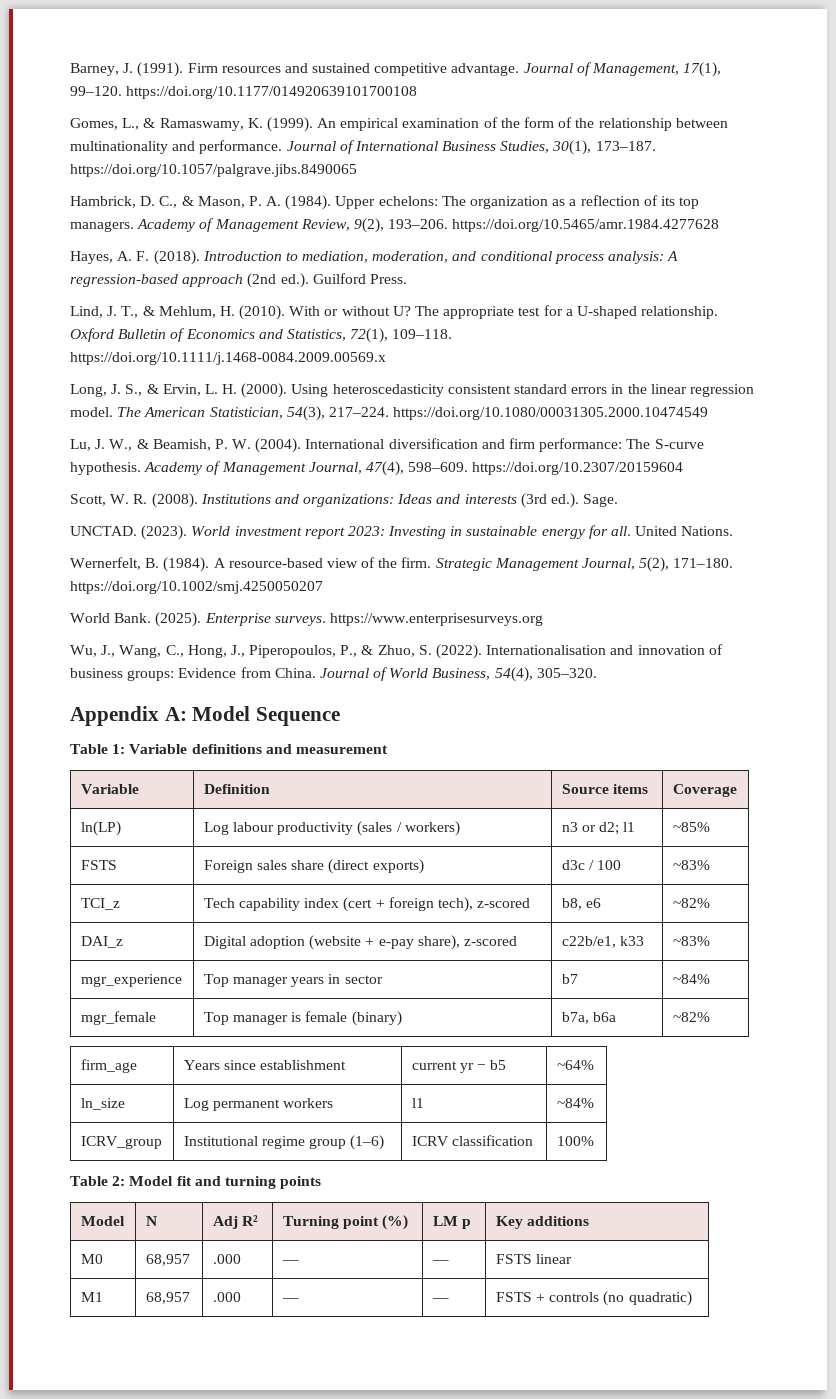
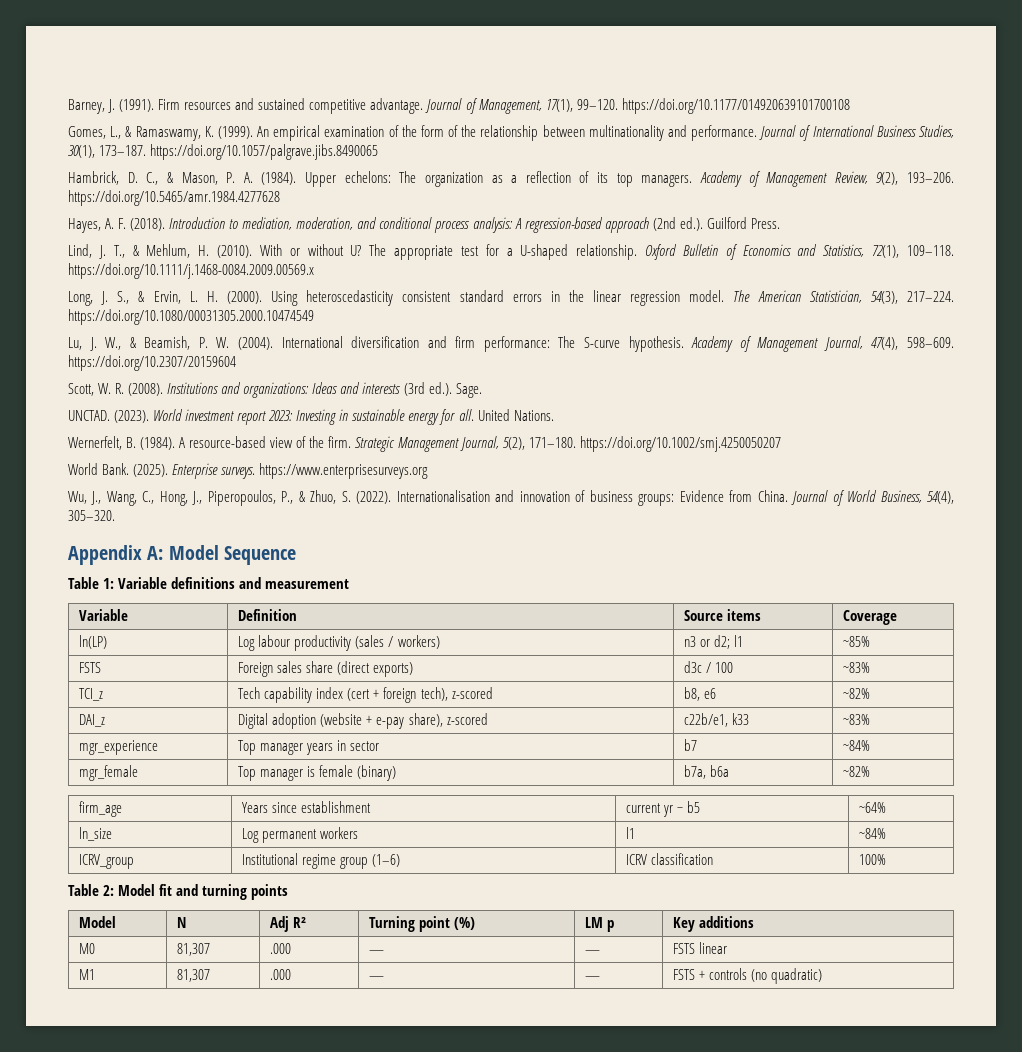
[145,1254,190,1266] 68,957 -> [177,943,211,956] 81,307
[145,1292,190,1304] 68,957 -> [177,969,211,982] 81,307

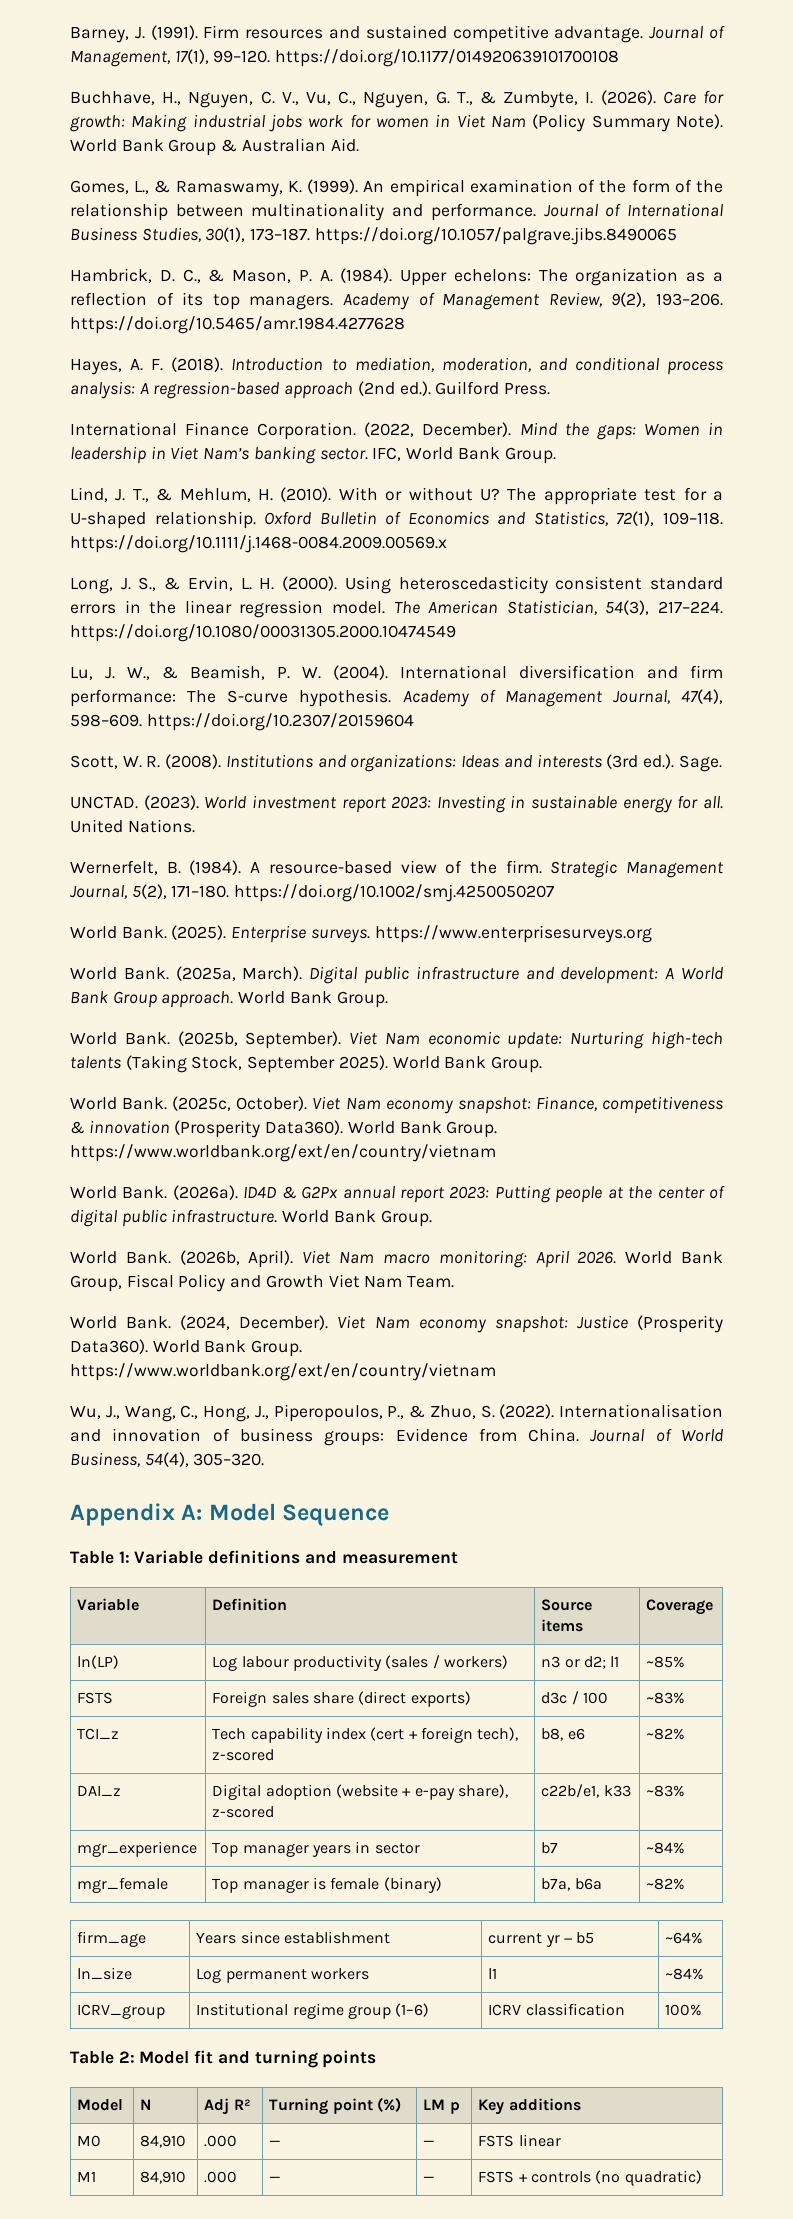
(850, 106) none -> [70,90,725,108] [70,114,723,132] [70,138,359,156] // Buchhave, H., Nguyen, C. V., Vu, C., Nguyen, G. T., & Zumbyte, I. (2026). Care for growth: Making industrial jobs work for women in Viet Nam (Policy Summary Note). World Bank Group & Australian Aid.
(780, 223) none -> [70,422,723,440] [70,446,556,464] // International Finance Corporation. (2022, December). Mind the gaps: Women in leadership in Viet Nam’s banking sector. IFC, World Bank Group.
(429, 471) none -> [70,966,723,984] [70,991,388,1008] [70,1031,723,1049] [70,1055,543,1073] [70,1096,723,1114] [70,1120,498,1138] [70,1144,496,1162] [70,1185,726,1203] [70,1209,432,1227] [70,1250,723,1268] [70,1274,455,1292] [70,1315,723,1333] [70,1339,303,1357] [70,1363,496,1381] // World Bank. (2025a, March). Digital public infrastructure and development: A World Bank Group approach. World Bank Group. // World Bank. (2025b, September). Viet Nam economic update: Nurturing high-tech talents (Taking Stock, September 2025). World Bank Group. // World Bank. (2025c, October). Viet Nam economy snapshot: Finance, competitiveness & innovation (Prosperity Data360). World Bank Group. https://www.worldbank.org/ext/en/country/vietnam // World Bank. (2026a). ID4D & G2Px annual report 2023: Putting people at the center of digital public infrastructure. World Bank Group. // World Bank. (2026b, April). Viet Nam macro monitoring: April 2026. World Bank Group, Fiscal Policy and Growth Viet Nam Team. // World Bank. (2024, December). Viet Nam economy snapshot: Justice (Prosperity Data360). World Bank Group. https://www.worldbank.org/ext/en/country/vietnam
[177,943,211,956] 81,307 -> [140,2135,187,2148] 84,910
[177,969,211,982] 81,307 -> [140,2171,187,2184] 84,910

